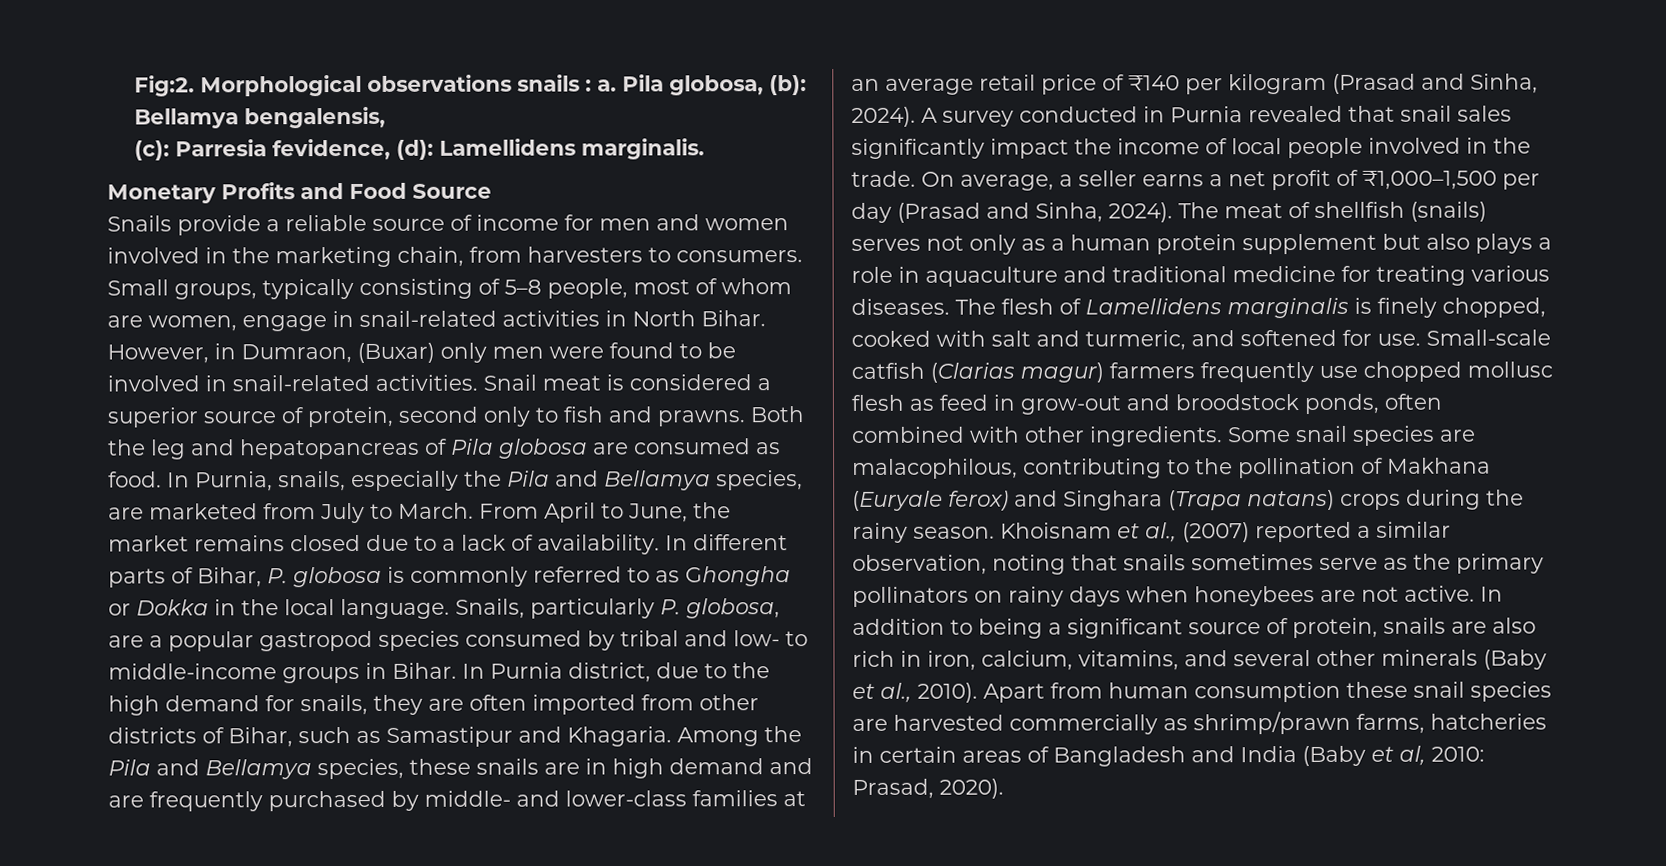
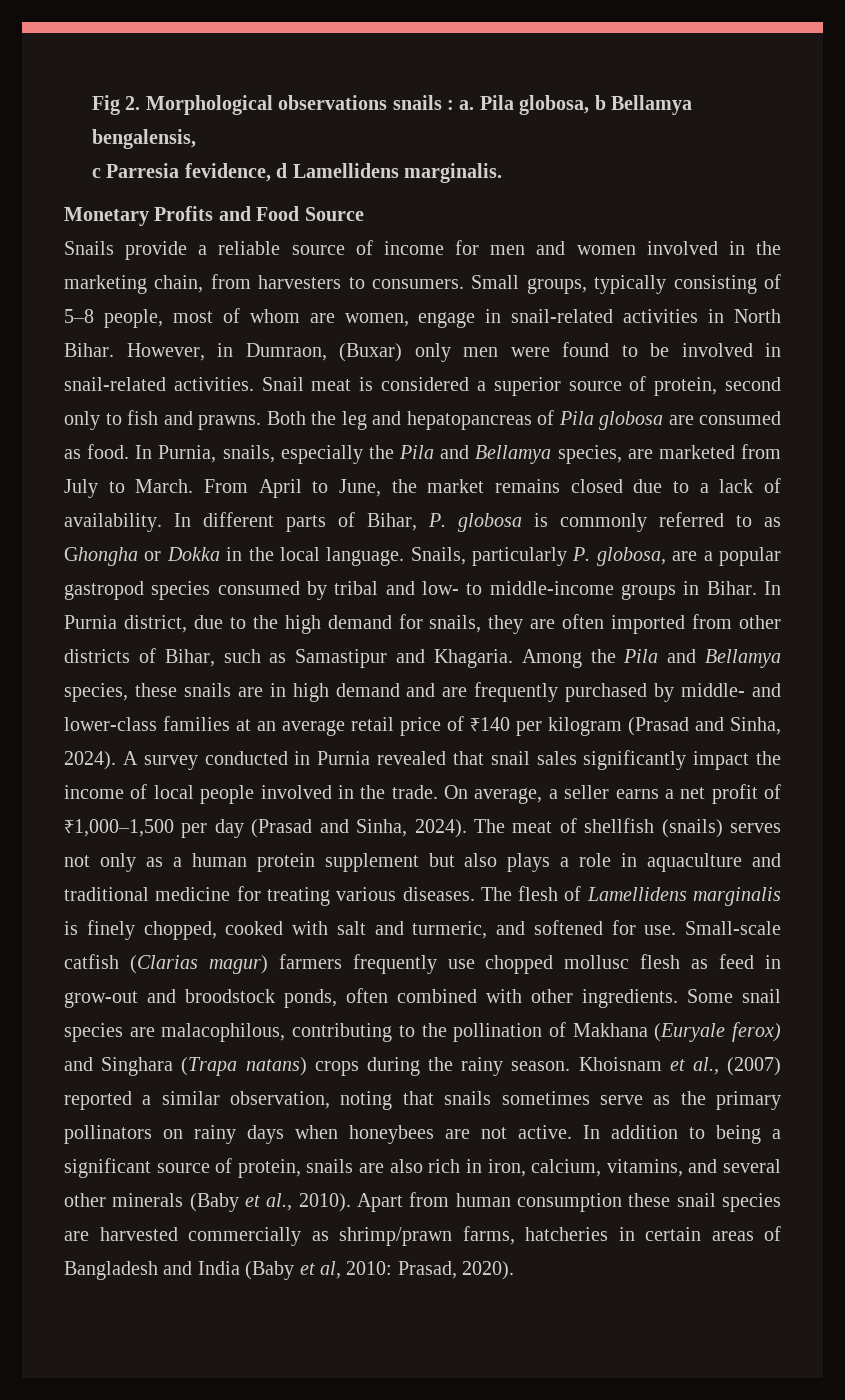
[133,75,195,97] Fig:2. -> [91,95,141,115] Fig 2.
[768,75,807,96] (b): -> [594,95,606,110] b
[133,140,170,161] (c): -> [91,168,101,178] c
[395,139,434,160] (d): -> [276,163,288,178] d

